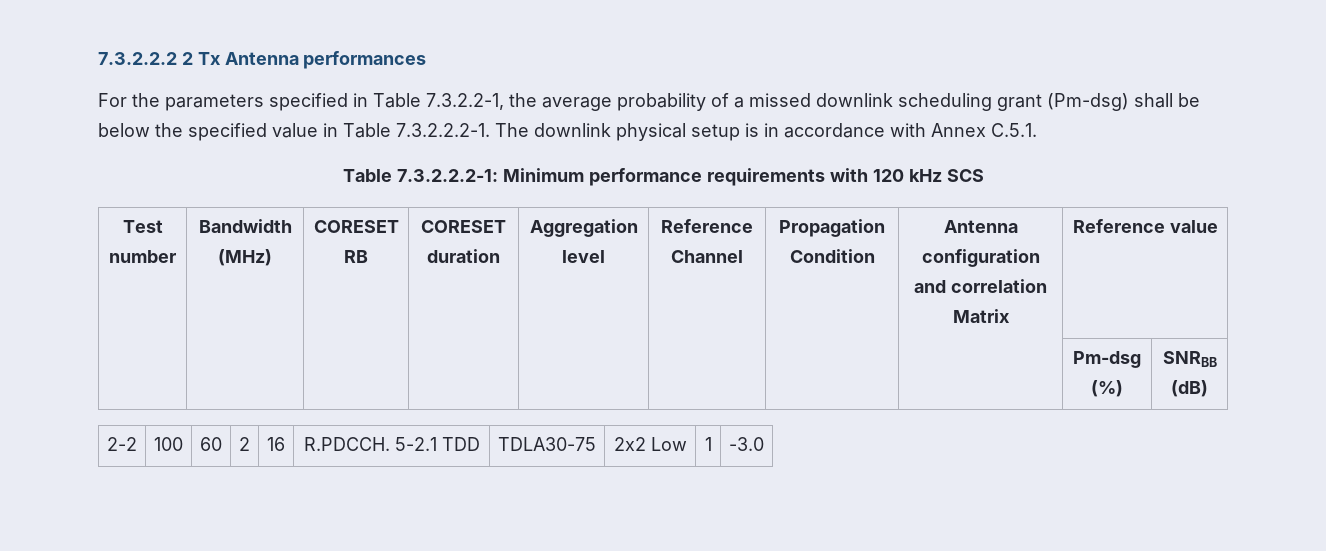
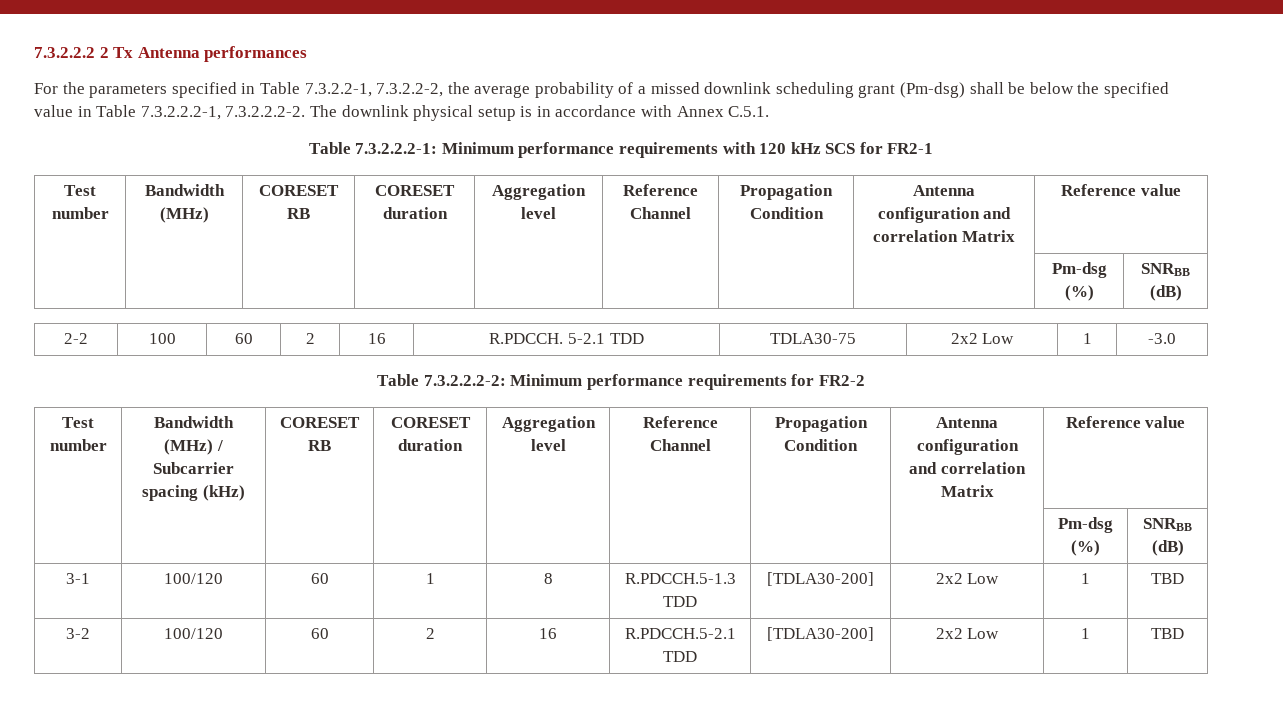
(504, 101) none -> [376,83,444,97] 7.3.2.2-2,
[396,123,490,137] 7.3.2.2.2-1. -> [140,106,306,120] 7.3.2.2.2-1, 7.3.2.2.2-2.
(984, 175) none -> [859,142,934,154] for FR2-1
(764, 444) none -> [377,374,865,390] [62,417,94,428] [49,439,107,451] [154,416,234,428] [164,439,223,455] [153,462,234,474] [142,485,245,501] [280,417,360,428] [308,440,331,451] [390,417,471,428] [398,439,463,451] [501,416,596,432] [530,439,566,451] [642,416,718,428] [649,439,711,451] [774,416,868,432] [784,439,858,451] [936,417,998,428] [916,439,1019,455] [909,462,1026,474] [940,485,994,497] [1065,416,1186,428] [1058,517,1113,533] [1071,540,1100,556] [1143,518,1192,531] [1151,540,1184,556] [66,573,90,584] [164,573,223,584] [310,573,329,584] [425,573,435,584] [543,573,553,584] [624,573,736,584] [663,596,697,607] [767,572,874,586] [935,573,1000,584] [1081,573,1090,584] [1151,573,1184,584] [66,628,90,639] [164,628,223,639] [310,628,329,639] [425,628,435,639] [539,628,557,639] [624,628,736,639] [663,651,697,662] [767,627,874,641] [935,628,1000,639] [1081,628,1090,639] [1151,628,1184,639] // Table 7.3.2.2.2-2: Minimum performance requirements for FR2-2 // Test number | Bandwidth (MHz) / Subcarrier spacing (kHz) | CORESET RB | CORESET duration | Aggregation level | Reference Channel | Propagation Condition | Antenna configuration and correlation Matrix | Reference value // | | | | | | | | Pm-dsg (%) | SNRBB (dB) // 3-1 | 100/120 | 60 | 1 | 8 | R.PDCCH.5-1.3 TDD | [TDLA30-200] | 2x2 Low | 1 | TBD // 3-2 | 100/120 | 60 | 2 | 16 | R.PDCCH.5-2.1 TDD | [TDLA30-200] | 2x2 Low | 1 | TBD

